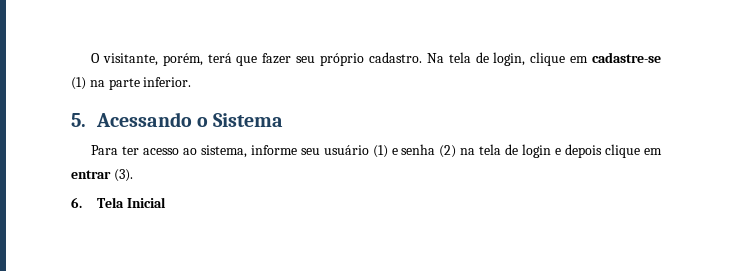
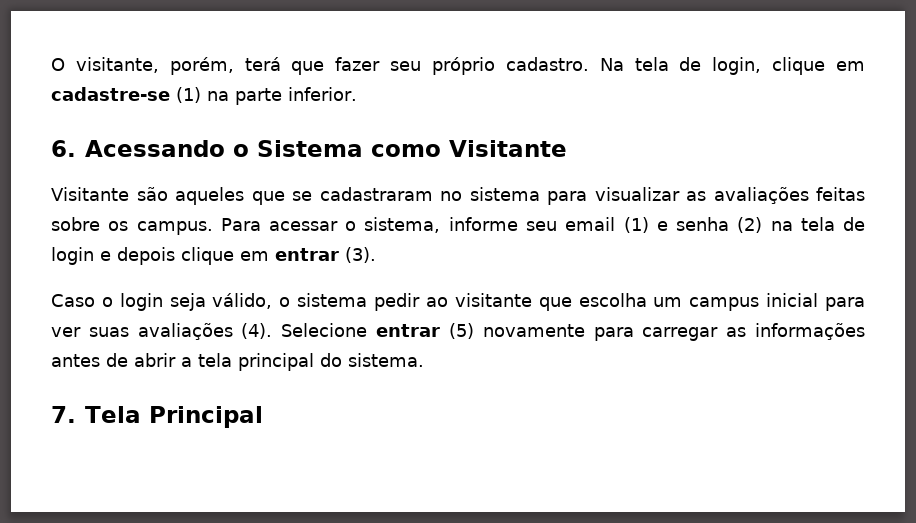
[71,113,86,127] 5. -> [51,140,76,157] 6.
[91,145,197,155] // Para ter acesso ao -> [371,140,567,157] [51,187,865,205] [51,217,357,235] como Visitante // Visitante são aqueles que se cadastraram no sistema para visualizar as avaliações feitas sobre os campus. Para acessar o
[323,145,369,155] usuário -> [565,217,616,231] email
[71,197,166,208] 6. Tela Inicial -> [51,293,866,311] [51,323,866,341] [51,353,424,371] [51,406,263,428] Caso o login seja válido, o sistema pedir ao visitante que escolha um campus inicial para ver suas avaliações (4). Selecione entrar (5) novamente para carregar as informações antes de abrir a tela principal do sistema. // 7. Tela Principal

